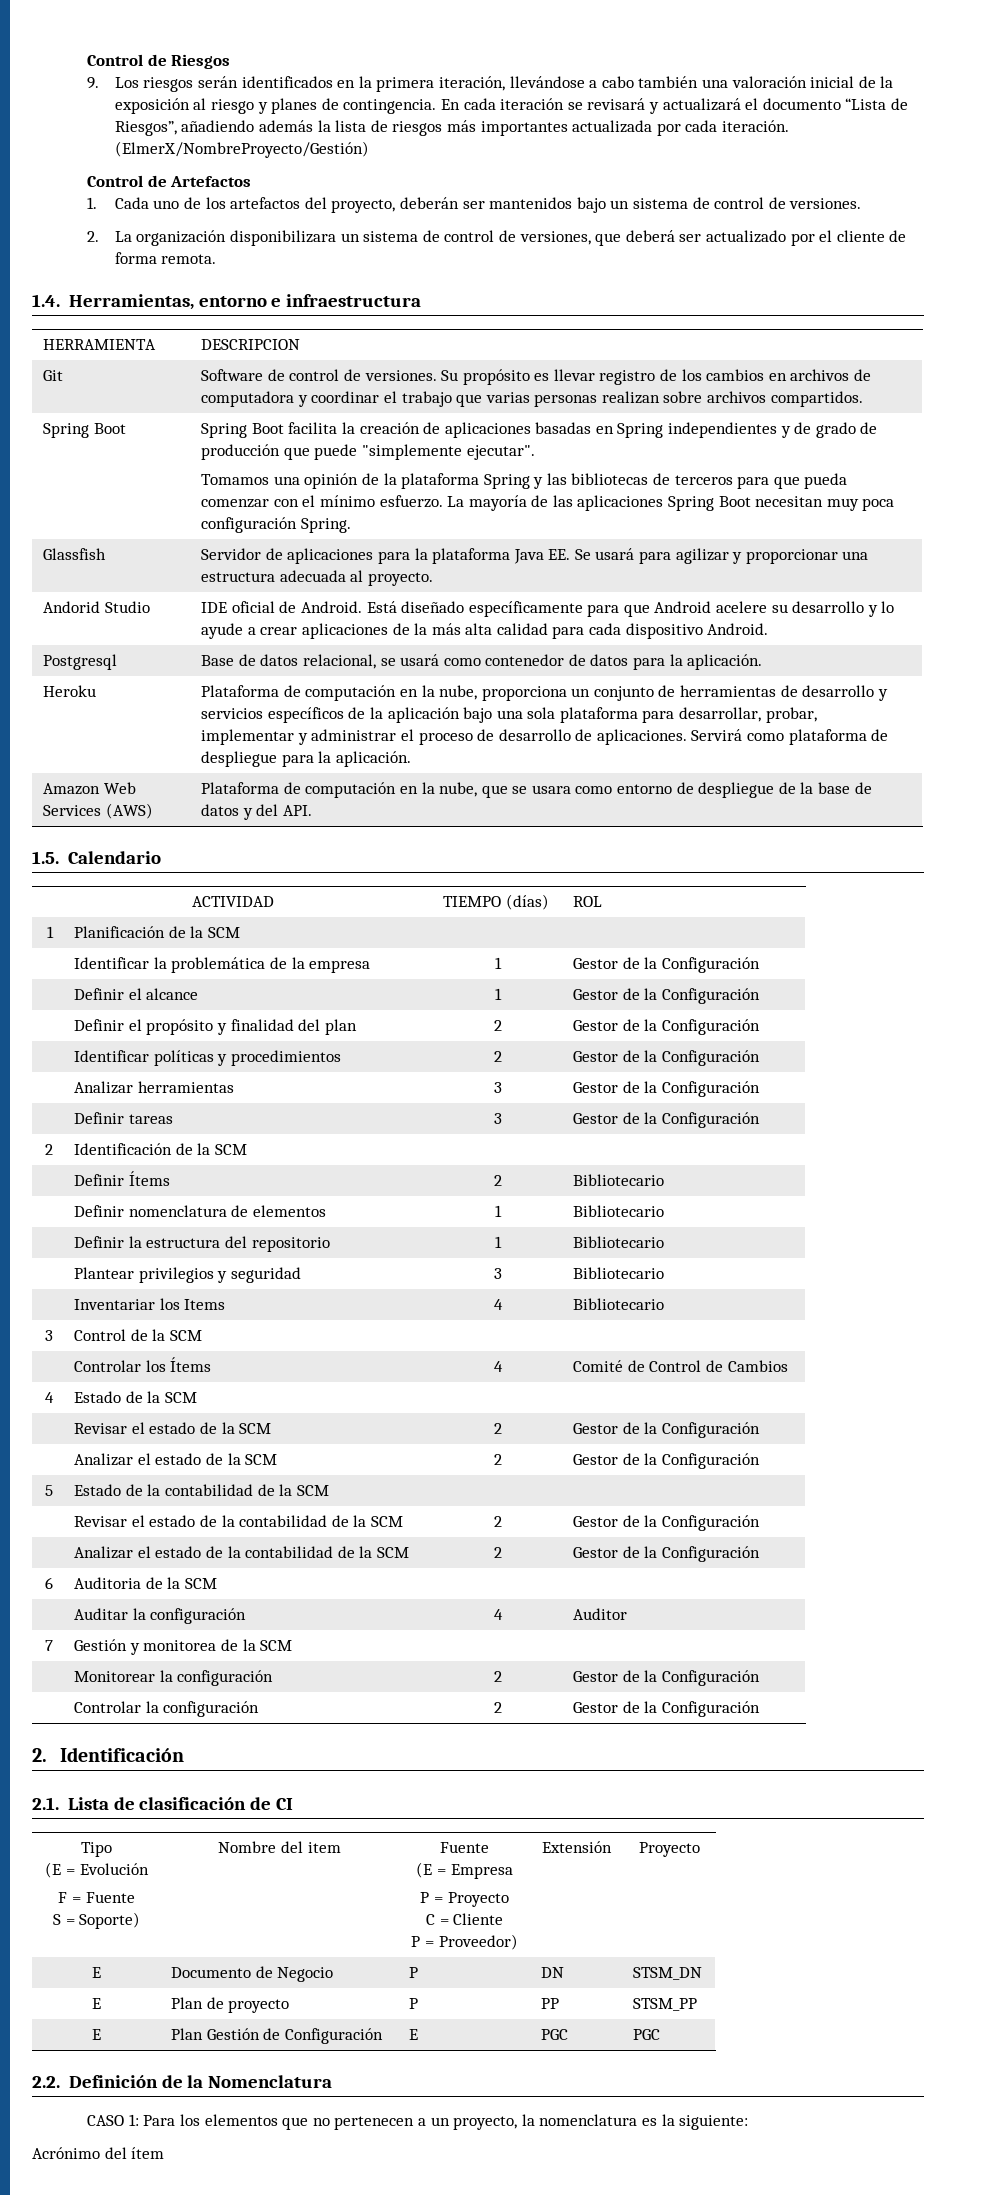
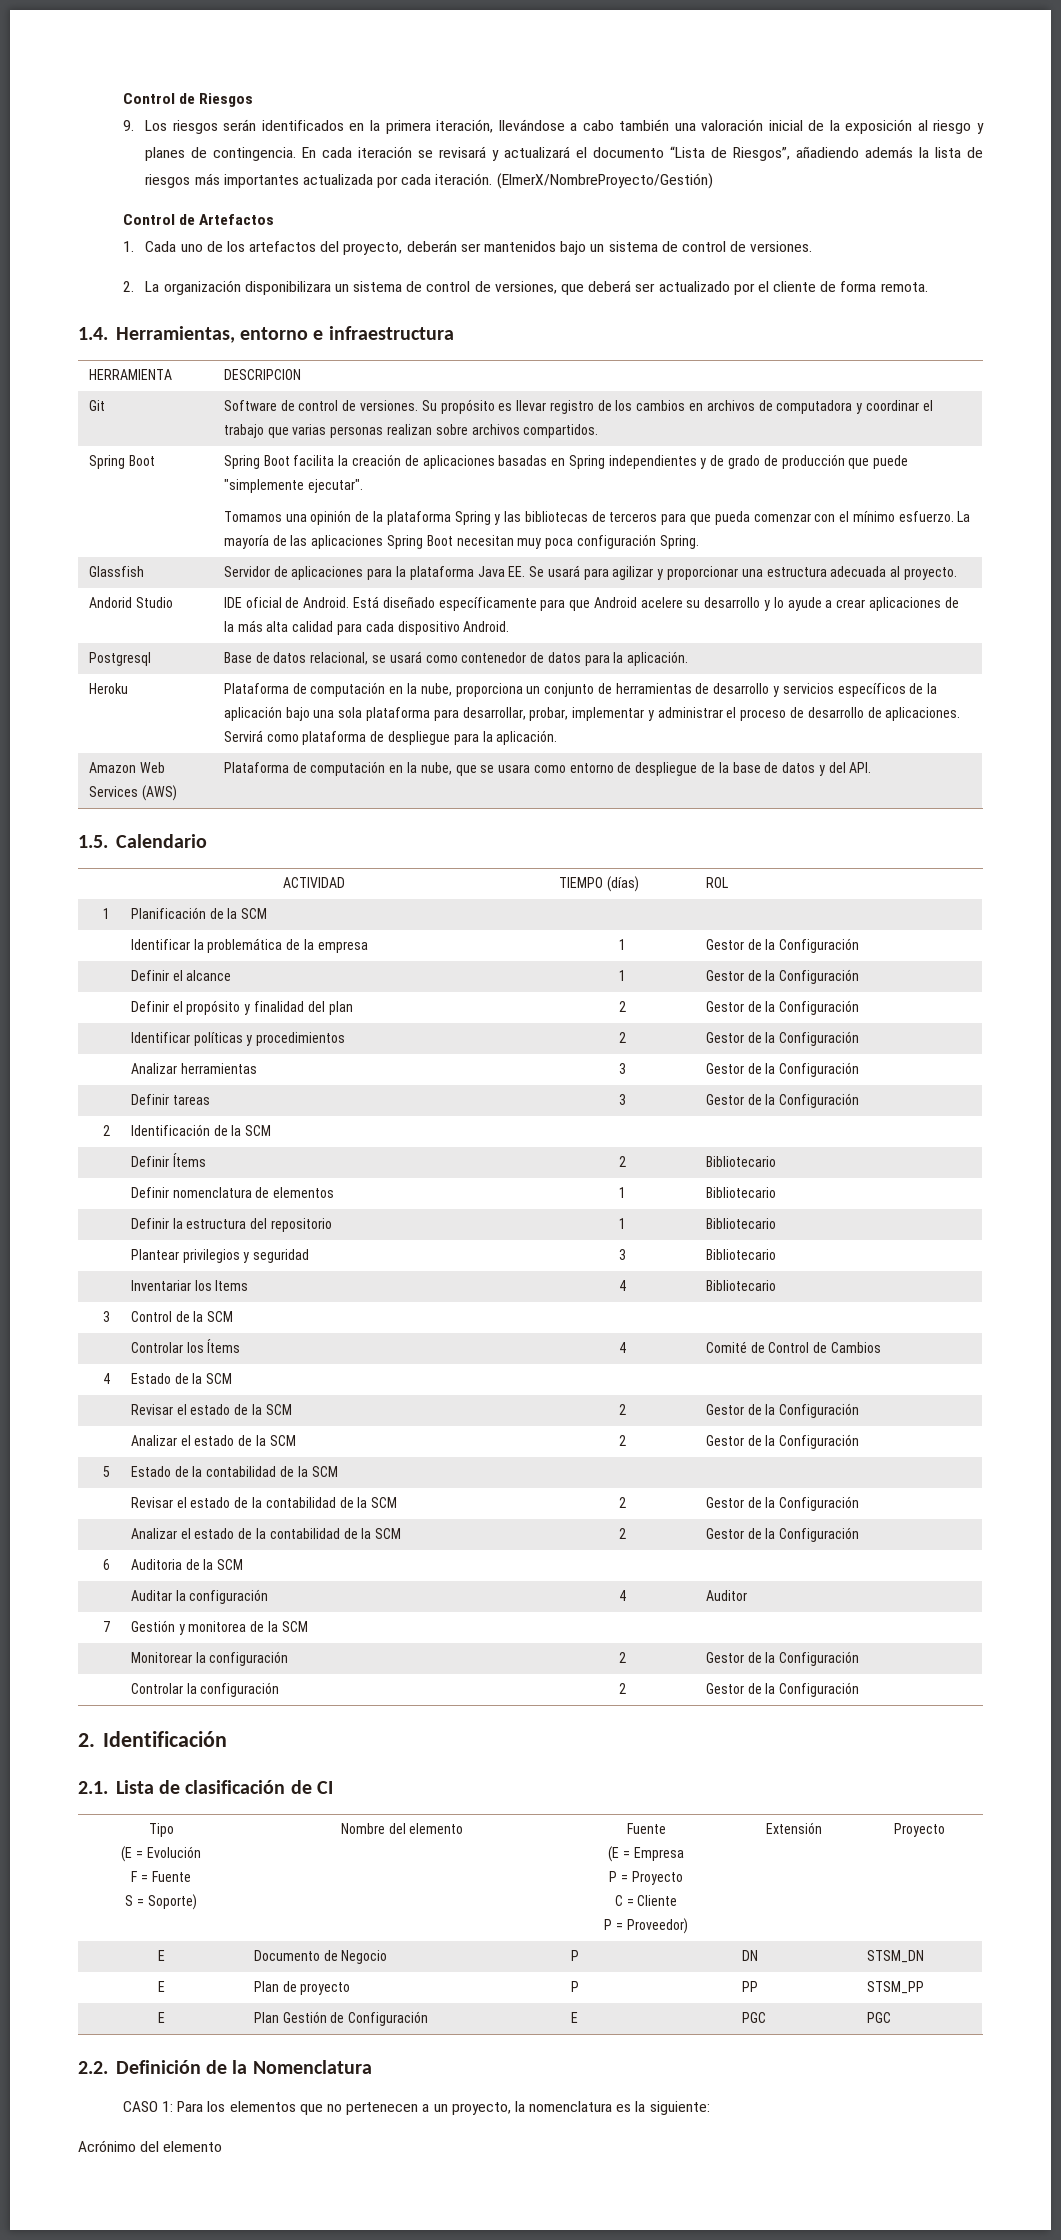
[307,1842,341,1853] item -> [409,1823,464,1834] elemento
[131,2147,165,2159] ítem -> [163,2141,223,2152] elemento

